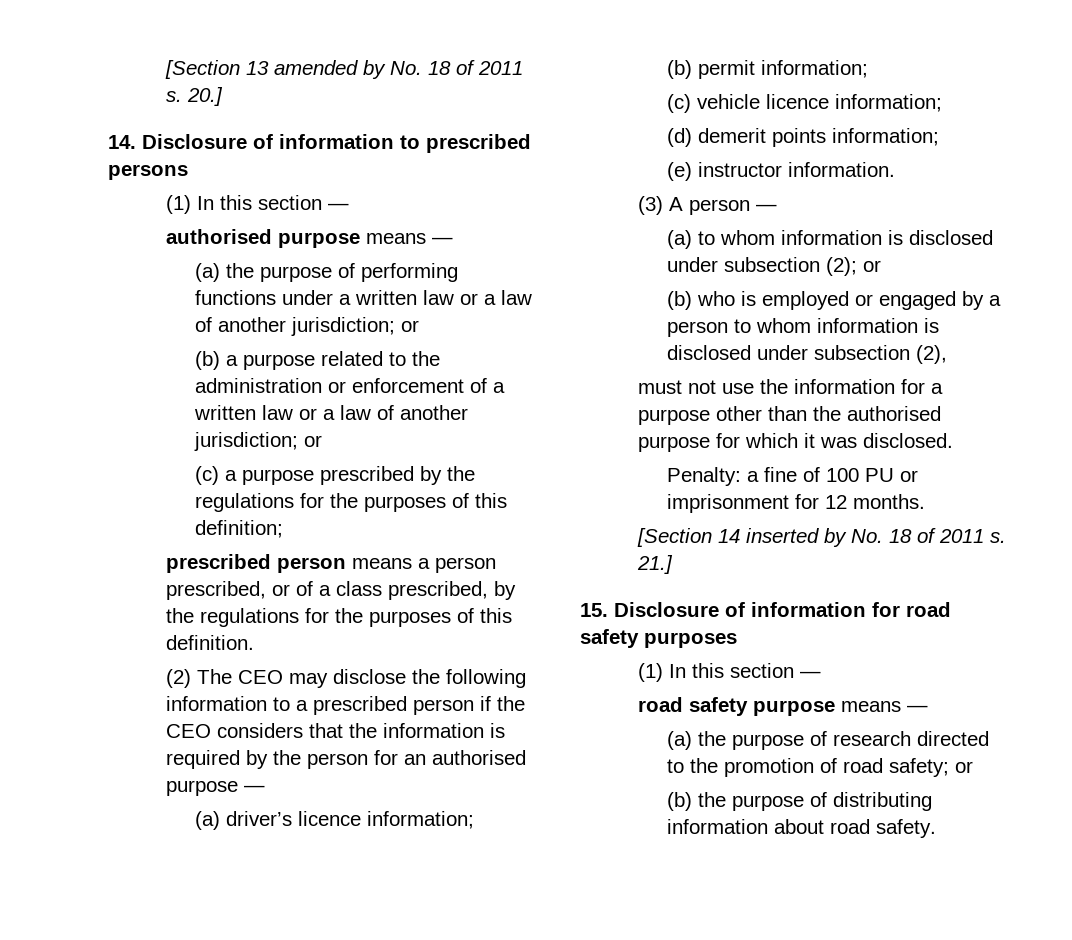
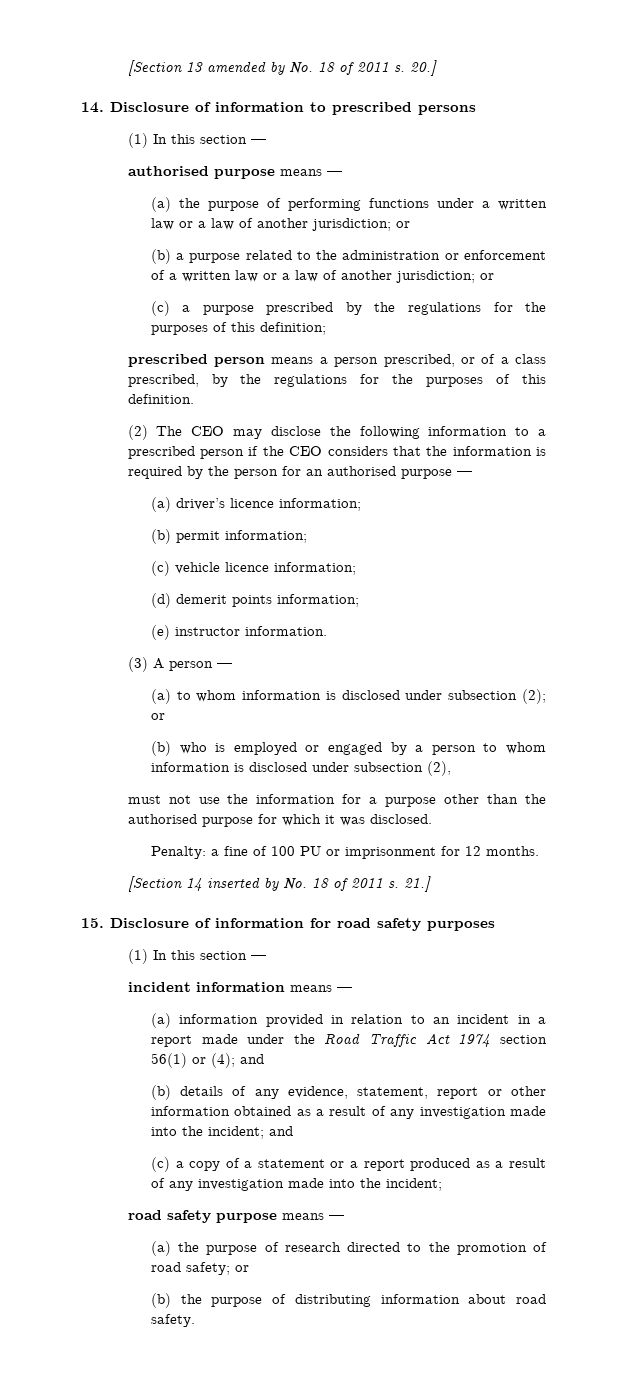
(822, 674) none -> [127,982,352,992] [150,1013,546,1028] [150,1033,547,1047] [150,1053,264,1068] [150,1085,546,1100] [150,1106,546,1119] [150,1126,293,1139] [150,1157,547,1172] [150,1178,442,1191] // incident information means — // (a) information provided in relation to an incident in a report made under the Road Traffic Act 1974 section 56(1) or (4); and // (b) details of any evidence, statement, report or other information obtained as a result of any investigation made into the incident; and // (c) a copy of a statement or a report produced as a result of any investigation made into the incident;

